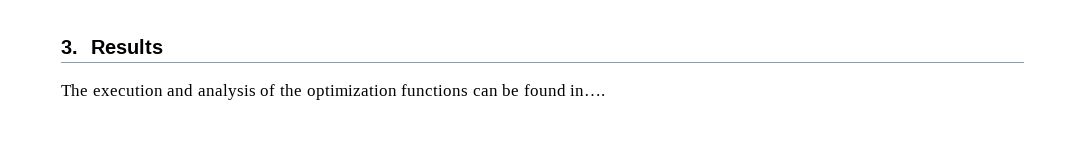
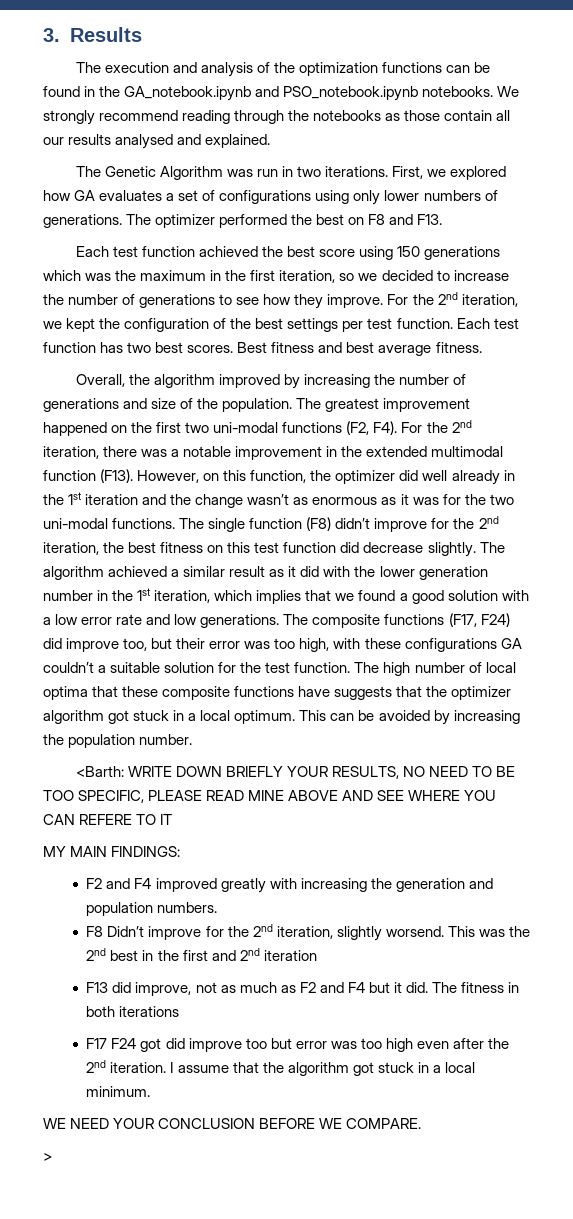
[570,85,606,96] in…. -> [84,86,520,101] [43,110,511,125] [43,134,271,149] [75,166,507,180] [43,190,498,205] [43,214,443,228] [75,246,501,260] [43,270,509,283] [43,292,518,309] [43,318,519,332] [43,342,482,356] [75,374,466,389] [43,398,471,412] [43,420,472,436] [43,446,504,460] [43,469,515,485] [43,492,514,508] [43,516,499,532] [43,542,505,557] [43,566,488,580] [43,588,529,604] [43,613,510,628] [43,638,522,652] [43,662,516,676] [43,686,512,700] [43,710,520,725] [43,734,193,748] [75,766,516,779] [43,790,497,803] [43,814,173,825] [43,846,181,857] [86,878,493,893] [86,902,218,916] [86,924,530,941] [86,948,317,961] [86,982,520,996] [86,1006,180,1017] [86,1038,510,1052] [86,1060,475,1076] [86,1086,151,1097] [43,1118,422,1129] [43,1153,52,1161] in the GA_notebook.ipynb and PSO_notebook.ipynb notebooks. We strongly recommend reading through the notebooks as those contain all our results analysed and explained. // The Genetic Algorithm was run in two iterations. First, we explored how GA evaluates a set of configurations using only lower numbers of generations. The optimizer performed the best on F8 and F13. // Each test function achieved the best score using 150 generations which was the maximum in the first iteration, so we decided to increase the number of generations to see how they improve. For the 2nd iteration, we kept the configuration of the best settings per test function. Each test function has two best scores. Best fitness and best average fitness. // Overall, the algorithm improved by increasing the number of generations and size of the population. The greatest improvement happened on the first two uni-modal functions (F2, F4). For the 2nd iteration, there was a notable improvement in the extended multimodal function (F13). However, on this function, the optimizer did well already in the 1st iteration and the change wasn’t as enormous as it was for the two uni-modal functions. The single function (F8) didn’t improve for the 2nd iteration, the best fitness on this test function did decrease slightly. The algorithm achieved a similar result as it did with the lower generation number in the 1st iteration, which implies that we found a good solution with a low error rate and low generations. The composite functions (F17, F24) did improve too, but their error was too high, with these configurations GA couldn’t a suitable solution for the test function. The high number of local optima that these composite functions have suggests that the optimizer algorithm got stuck in a local optimum. This can be avoided by increasing the population number. // <Barth: WRITE DOWN BRIEFLY YOUR RESULTS, NO NEED TO BE TOO SPECIFIC, PLEASE READ MINE ABOVE AND SEE WHERE YOU CAN REFERE TO IT // MY MAIN FINDINGS: // F2 and F4 improved greatly with increasing the generation and population numbers. // F8 Didn’t improve for the 2nd iteration, slightly worsend. This was the 2nd best in the first and 2nd iteration // F13 did improve, not as much as F2 and F4 but it did. The fitness in both iterations // F17 F24 got did improve too but error was too high even after the 2nd iteration. I assume that the algorithm got stuck in a local minimum. // WE NEED YOUR CONCLUSION BEFORE WE COMPARE. // >

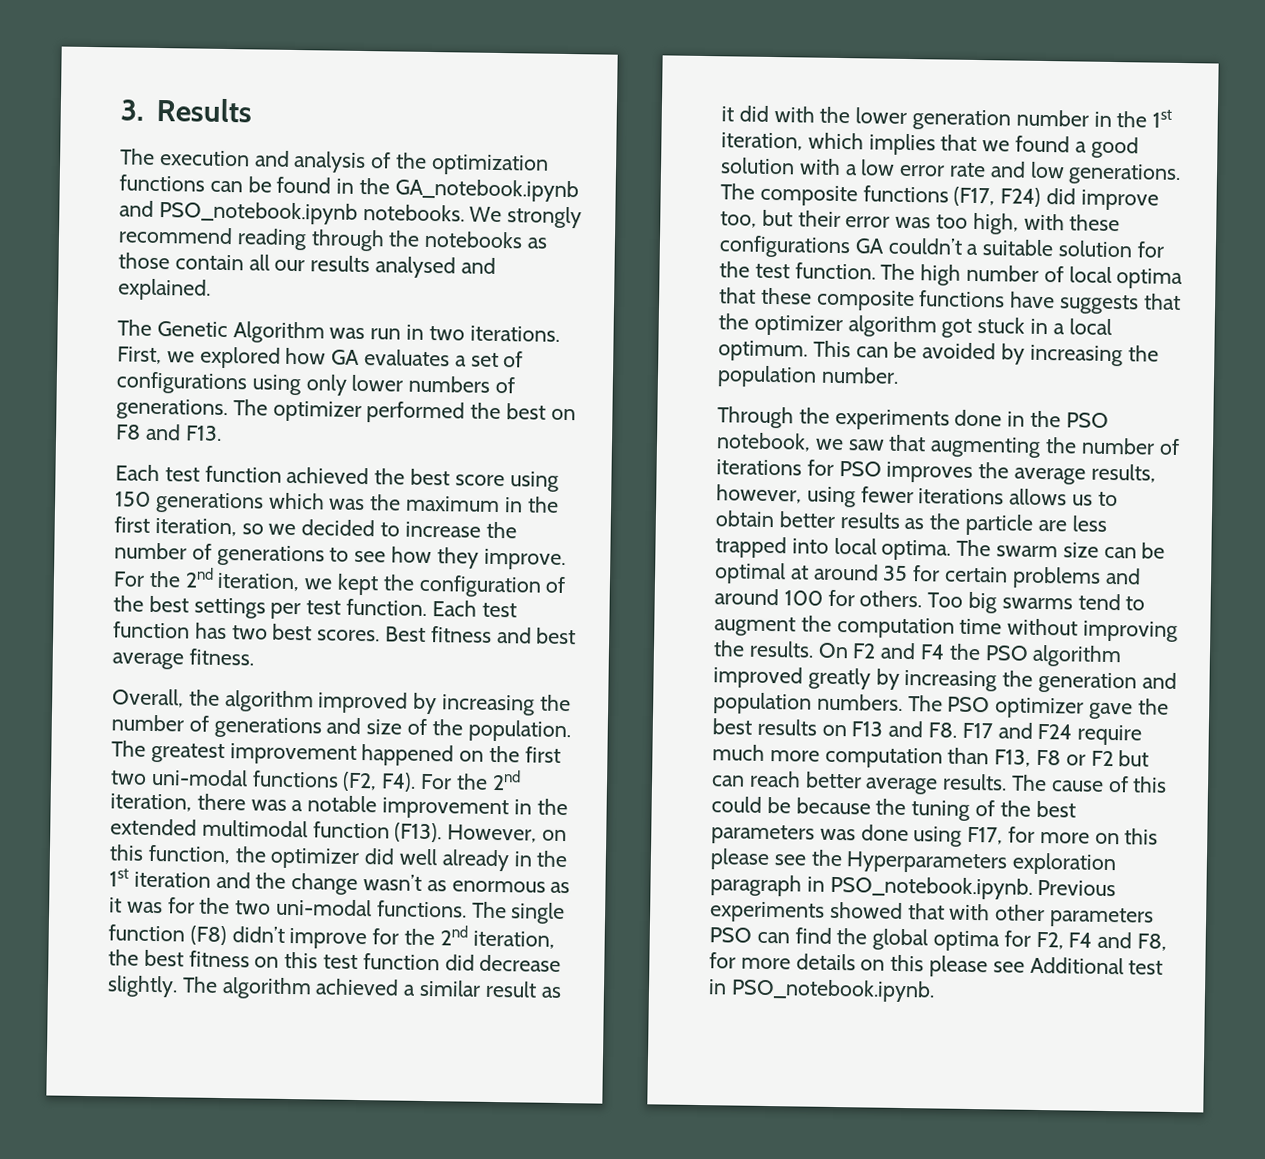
[75,766,516,779] [43,790,497,803] [43,814,173,825] [43,846,181,857] [86,878,152,889] <Barth: WRITE DOWN BRIEFLY YOUR RESULTS, NO NEED TO BE TOO SPECIFIC, PLEASE READ MINE ABOVE AND SEE WHERE YOU CAN REFERE TO IT // MY MAIN FINDINGS: // F2 and F4 -> [717,406,1109,431] [716,432,1180,458] [716,459,1156,485] [716,484,1118,508] [715,510,1107,536] [715,536,1166,561] [714,562,1141,589] [714,588,1146,614] [714,615,1179,643] [713,640,1123,668] Through the experiments done in the PSO notebook, we saw that augmenting the number of iterations for PSO improves the average results, however, using fewer iterations allows us to obtain better results as the particle are less trapped into local optima. The swarm size can be optimal at around 35 for certain problems and around 100 for others. Too big swarms tend to augment the computation time without improving the results. On F2 and F4 the PSO algorithm
[269,878,297,889] with -> [875,668,900,690] by
[86,924,530,941] [86,948,317,961] [86,982,520,996] [86,1006,180,1017] [86,1038,510,1052] [86,1060,475,1076] [86,1086,151,1097] [43,1118,422,1129] [43,1153,52,1161] // F8 Didn’t improve for the 2nd iteration, slightly worsend. This was the 2nd best in the first and 2nd iteration // F13 did improve, not as much as F2 and F4 but it did. The fitness in both iterations // F17 F24 got did improve too but error was too high even after the 2nd iteration. I assume that the algorithm got stuck in a local minimum. // WE NEED YOUR CONCLUSION BEFORE WE COMPARE. // > -> [907,695,1169,720] [712,718,1143,746] [712,744,1150,769] [711,770,1168,795] [711,796,1076,821] [711,824,1159,847] [710,848,1118,876] [710,874,1117,900] [709,901,1155,928] [709,927,1168,952] [709,952,1164,978] [708,978,935,1003] The PSO optimizer gave the best results on F13 and F8. F17 and F24 require much more computation than F13, F8 or F2 but can reach better average results. The cause of this could be because the tuning of the best parameters was done using F17, for more on this please see the Hyperparameters exploration paragraph in PSO_notebook.ipynb. Previous experiments showed that with other parameters PSO can find the global optima for F2, F4 and F8, for more details on this please see Additional test in PSO_notebook.ipynb.

